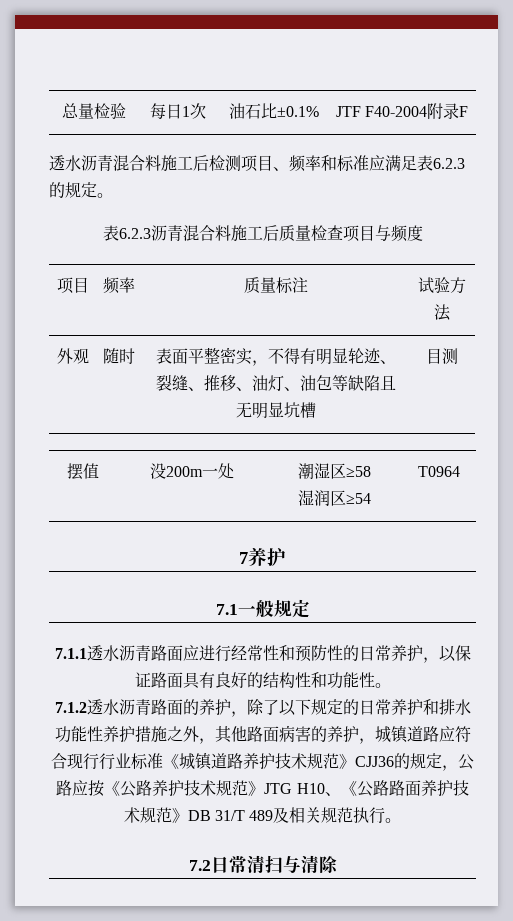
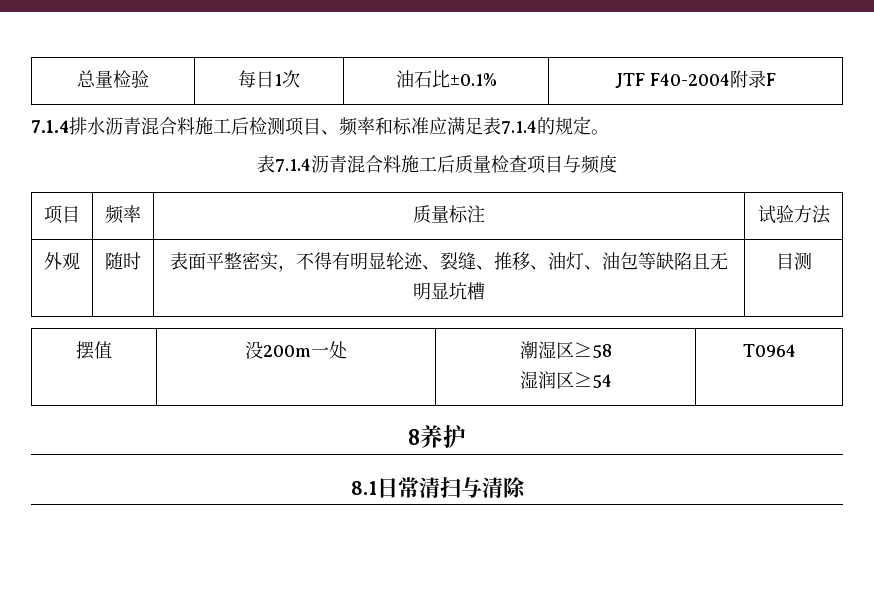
[49,155,65,171] 透 -> [31,117,87,135] 7.1.4排
[433,158,465,169] 6.2.3 -> [501,120,537,134] 7.1.4
[118,228,151,239] 6.2.3 -> [275,158,311,172] 7.1.4
[239,552,248,564] 7 -> [408,429,420,445] 8
[215,599,310,618] [54,644,471,663] [134,672,391,689] [54,699,471,717] [54,725,471,744] [51,752,474,771] [56,780,469,797] [123,807,402,824] [188,860,211,871] 7.1一般规定 // 7.1.1透水沥青路面应进行经常性和预防性的日常养护，以保证路面具有良好的结构性和功能性。 // 7.1.2透水沥青路面的养护，除了以下规定的日常养护和排水功能性养护措施之外，其他路面病害的养护，城镇道路应符合现行行业标准《城镇道路养护技术规范》CJJ36的规定，公路应按《公路养护技术规范》JTG H10、《公路路面养护技术规范》DB 31/T 489及相关规范执行。 // 7.2 -> [350,481,377,495] 8.1

